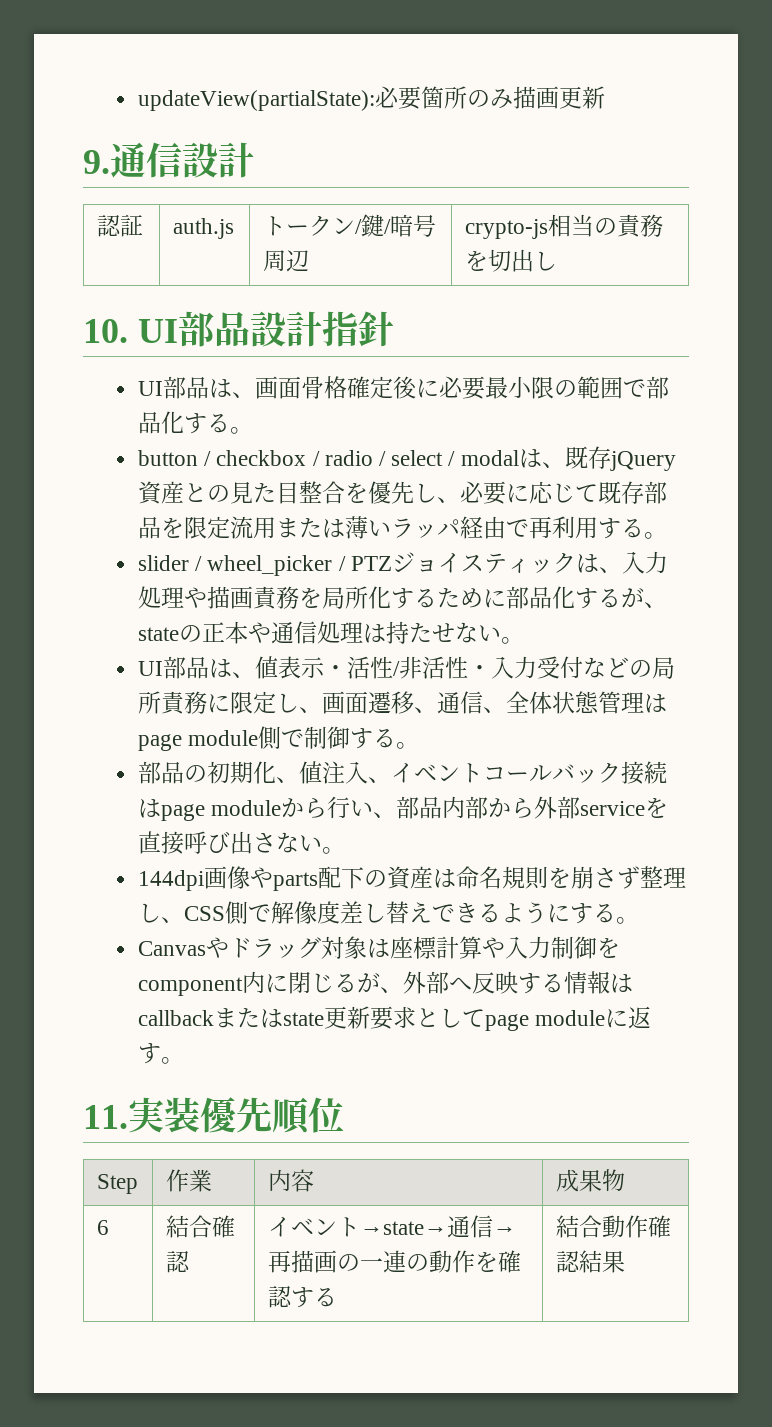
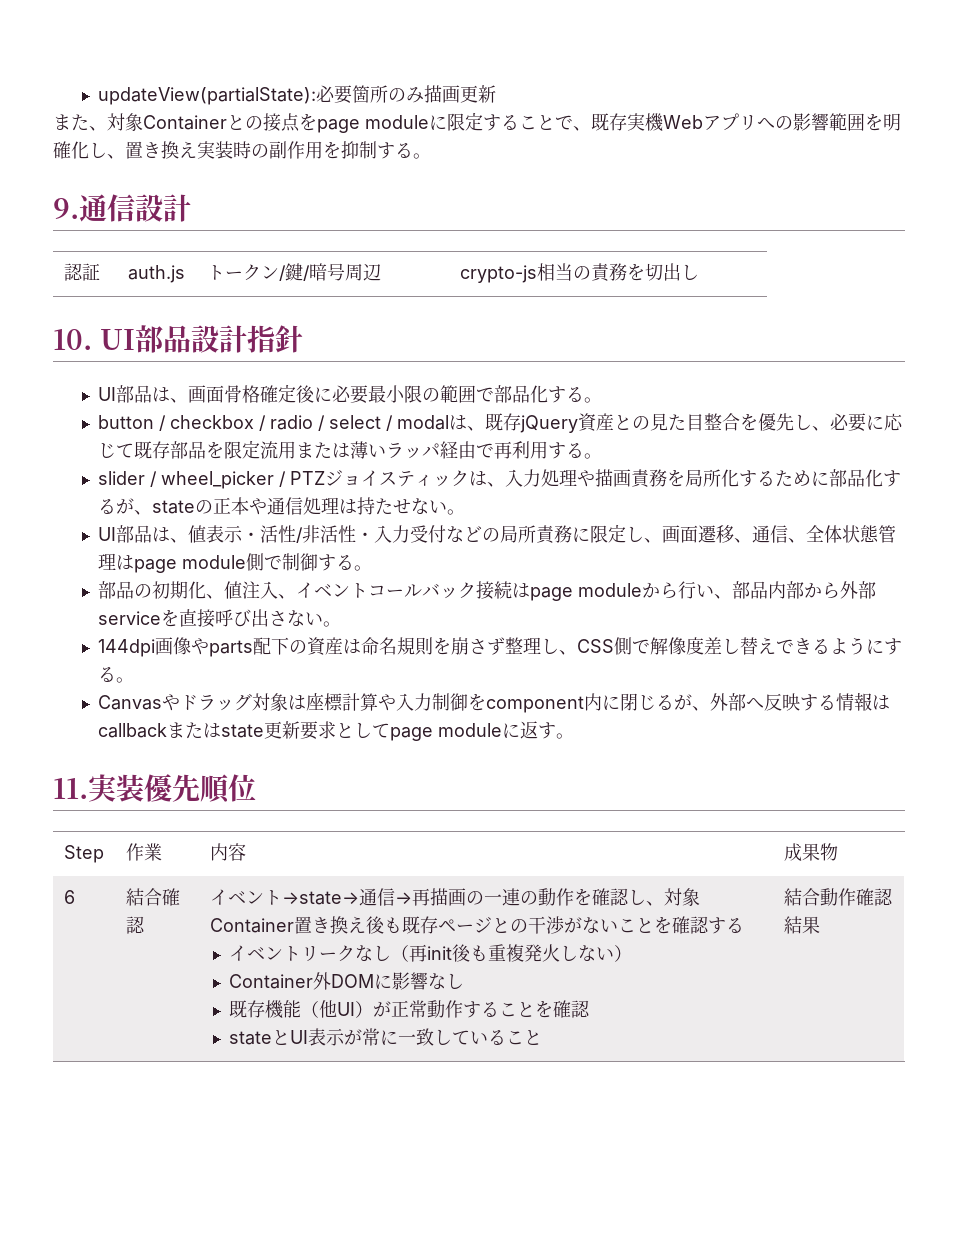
(605, 97) none -> [53,112,901,133] [53,141,431,159] // また、対象Containerとの接点をpage moduleに限定することで、既存実機Webアプリへの影響範囲を明確化し、置き換え実装時の副作用を抑制する。
[290,1287,337,1308] する -> [627,888,700,906] [209,916,744,934] [229,944,633,962] [229,972,465,990] [229,1000,591,1019] [229,1028,543,1046] し、対象Container置き換え後も既存ページとの干渉がないことを確認する // イベントリークなし（再init後も重複発火しない） // Container外DOMに影響なし // 既存機能（他UI）が正常動作することを確認 // stateとUI表示が常に一致していること

